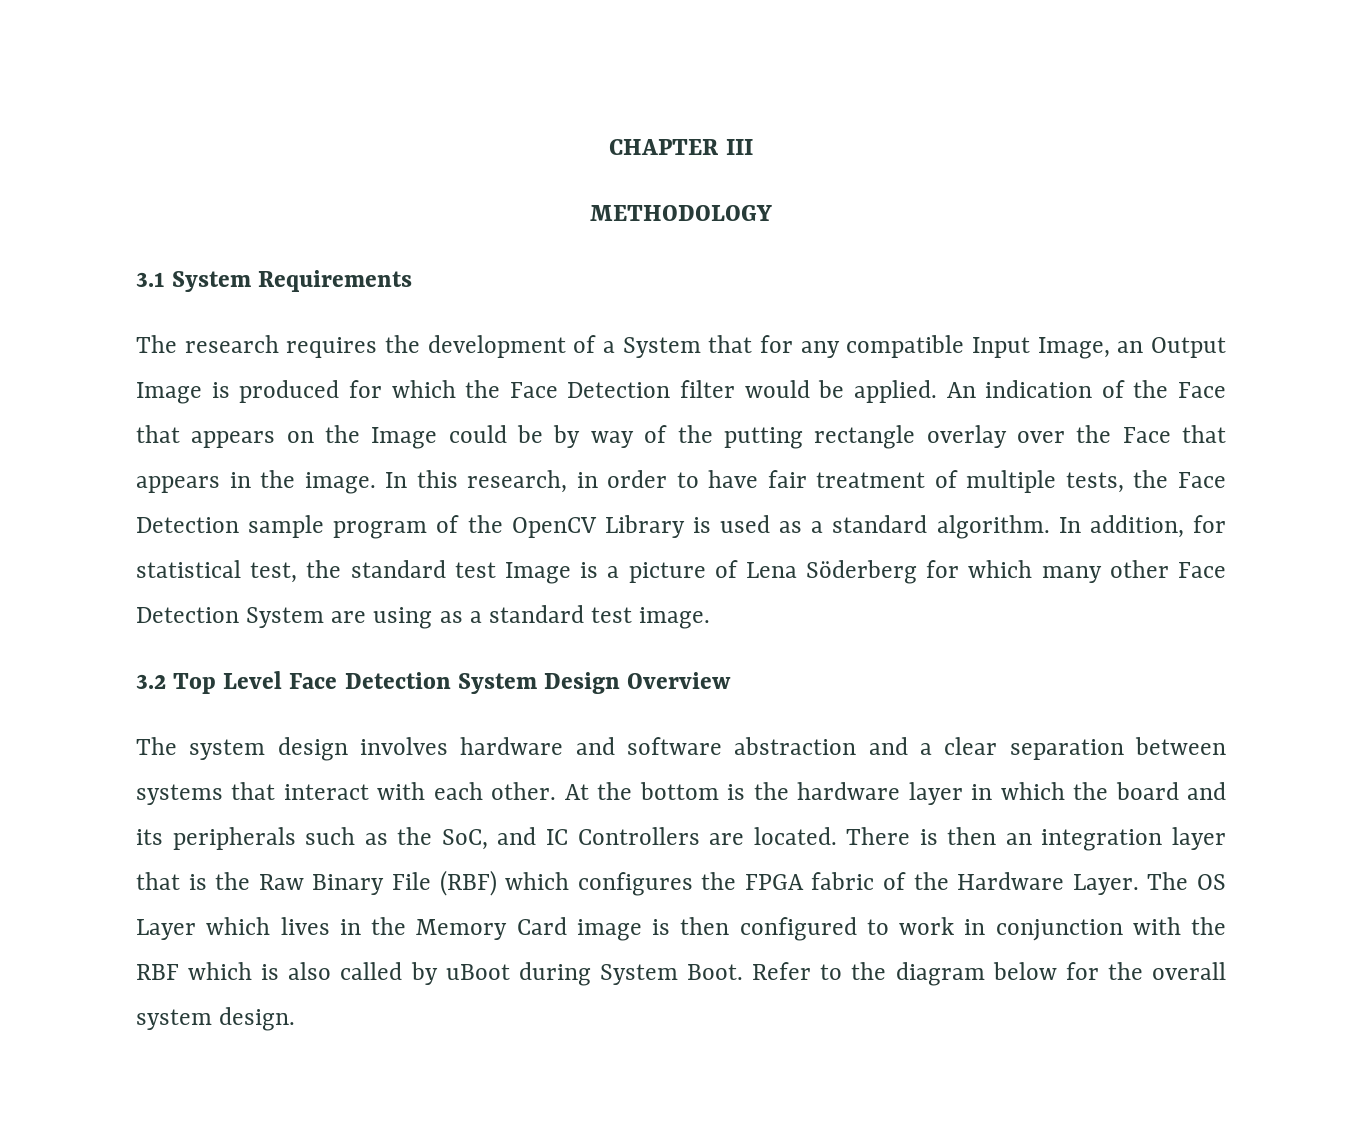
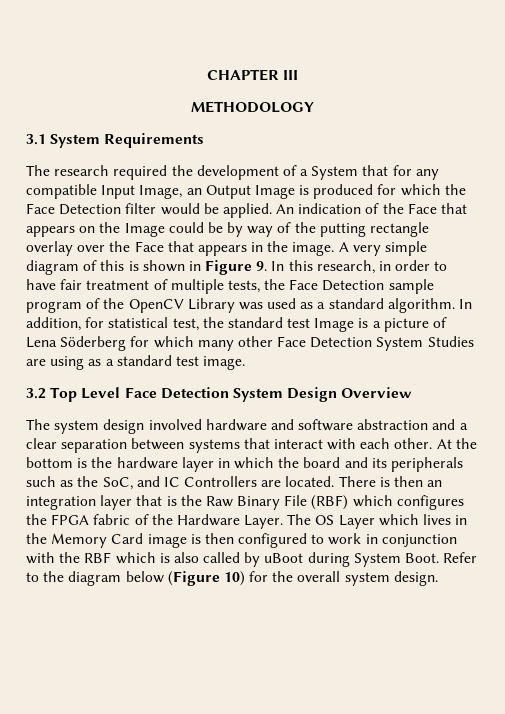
[286,337,378,358] requires -> [113,165,168,180] required
(376, 483) none -> [338,241,428,256] [26,260,268,275] A very simple diagram of this is shown in Figure 9.
[692,517,711,533] is -> [238,302,263,310] was
(325, 617) none -> [427,336,474,347] Studies
[359,737,448,755] involves -> [148,419,202,430] involved
(1057, 971) none -> [167,571,245,586] (Figure 10)

